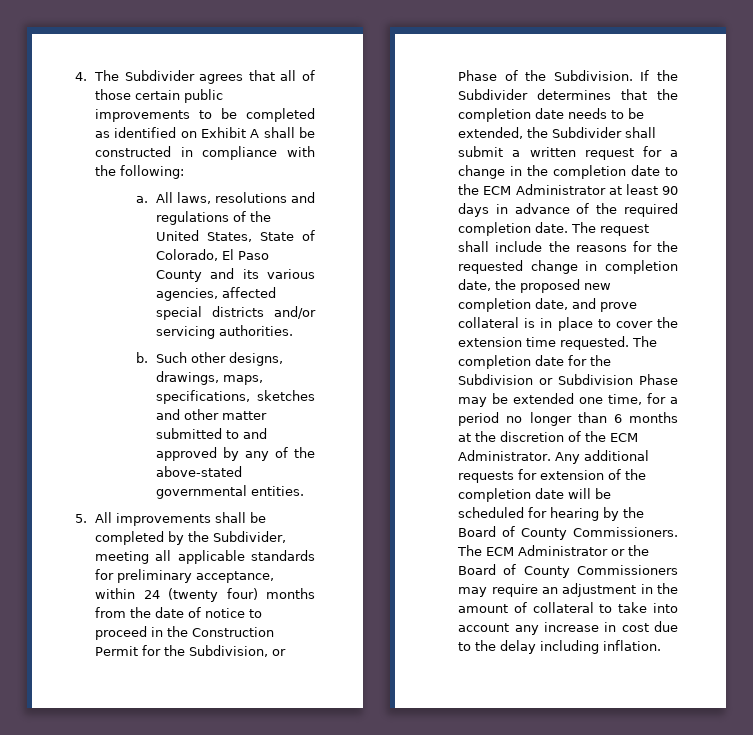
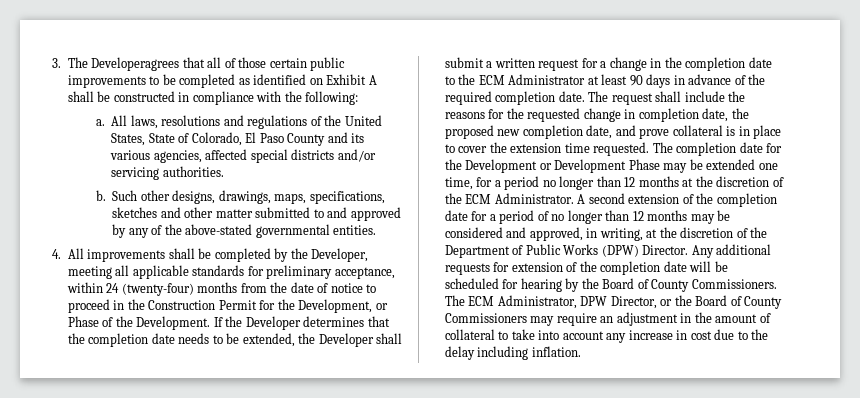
[75,70,244,84] 4. The Subdivider agrees -> [52,57,180,71] 3. The Developeragrees
[75,514,87,523] 5. -> [52,249,61,259] 4.
[213,531,287,543] Subdivider, -> [311,248,369,262] Developer,
[168,588,258,602] (twenty four) -> [121,283,194,296] (twenty-four)
[189,645,269,657] Subdivision, -> [298,299,373,313] Development,
[553,70,633,81] Subdivision. -> [136,316,211,330] Development.
[458,89,529,100] Subdivider -> [245,316,301,330] Developer
[552,127,623,138] Subdivider -> [318,333,374,347] Developer
[458,374,634,385] Subdivision or Subdivision -> [465,159,627,173] Development or Development
[613,414,622,423] 6 -> [624,177,636,187] 12
(552, 455) none -> [577,193,777,207] [444,210,731,224] [444,227,768,241] [444,244,689,258] A second extension of the completion date for a period of no longer than 12 months may be considered and approved, in writing, at the discretion of the Department of Public Works (DPW) Director.
[518,545,609,556] Administrator -> [497,295,657,309] Administrator, DPW Director,

